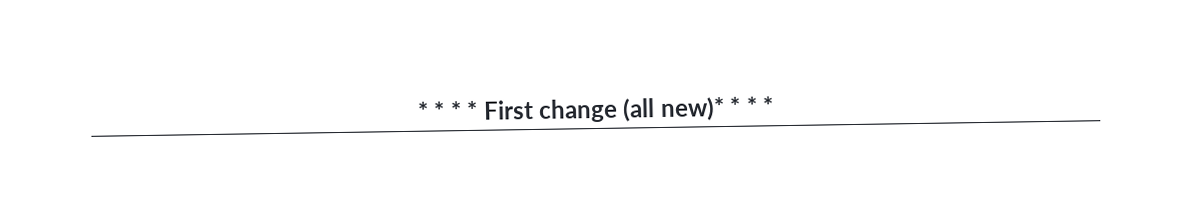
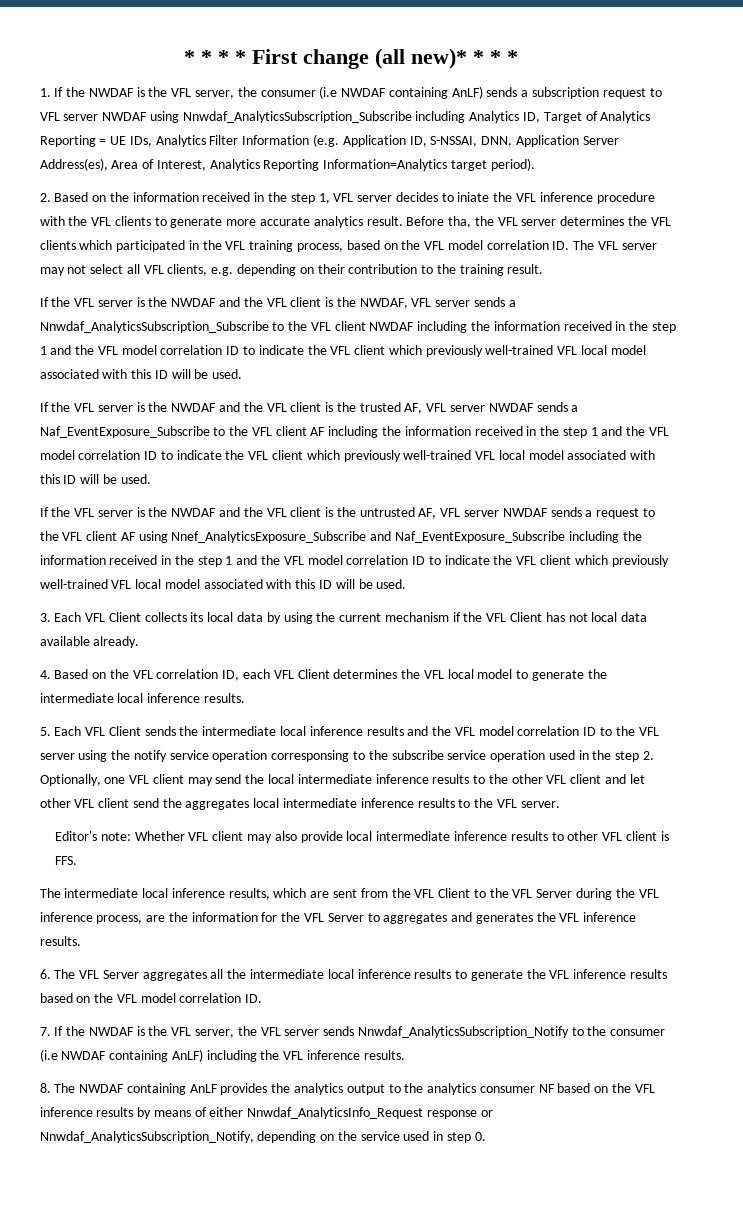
(775, 106) none -> [39,86,662,99] [39,111,651,123] [39,134,619,147] [39,158,535,171] [39,192,655,204] [39,216,671,228] [39,240,657,252] [39,264,544,276] [39,297,516,309] [39,321,676,333] [39,345,646,357] [39,369,243,379] [39,402,579,414] [39,426,670,438] [39,450,656,462] [39,474,151,484] [39,507,655,519] [39,531,642,543] [39,555,669,567] [39,579,407,589] [39,612,648,624] [39,636,140,648] [39,669,607,681] [39,693,245,703] [39,726,659,736] [39,750,655,762] [39,774,645,786] [39,798,560,810] [55,831,669,843] [55,856,78,865] [39,888,659,900] [39,912,637,924] [39,936,81,946] [39,969,668,981] [39,993,263,1003] [39,1026,666,1038] [39,1049,405,1062] [39,1083,655,1095] [39,1107,493,1119] [39,1131,486,1143] // 1. If the NWDAF is the VFL server, the consumer (i.e NWDAF containing AnLF) sends a subscription request to VFL server NWDAF using Nnwdaf_AnalyticsSubscription_Subscribe including Analytics ID, Target of Analytics Reporting = UE IDs, Analytics Filter Information (e.g. Application ID, S-NSSAI, DNN, Application Server Address(es), Area of Interest, Analytics Reporting Information=Analytics target period). // 2. Based on the information received in the step 1, VFL server decides to iniate the VFL inference procedure with the VFL clients to generate more accurate analytics result. Before tha, the VFL server determines the VFL clients which participated in the VFL training process, based on the VFL model correlation ID. The VFL server may not select all VFL clients, e.g. depending on their contribution to the training result. // If the VFL server is the NWDAF and the VFL client is the NWDAF, VFL server sends a Nnwdaf_AnalyticsSubscription_Subscribe to the VFL client NWDAF including the information received in the step 1 and the VFL model correlation ID to indicate the VFL client which previously well-trained VFL local model associated with this ID will be used. // If the VFL server is the NWDAF and the VFL client is the trusted AF, VFL server NWDAF sends a Naf_EventExposure_Subscribe to the VFL client AF including the information received in the step 1 and the VFL model correlation ID to indicate the VFL client which previously well-trained VFL local model associated with this ID will be used. // If the VFL server is the NWDAF and the VFL client is the untrusted AF, VFL server NWDAF sends a request to the VFL client AF using Nnef_AnalyticsExposure_Subscribe and Naf_EventExposure_Subscribe including the information received in the step 1 and the VFL model correlation ID to indicate the VFL client which previously well-trained VFL local model associated with this ID will be used. // 3. Each VFL Client collects its local data by using the current mechanism if the VFL Client has not local data available already. // 4. Based on the VFL correlation ID, each VFL Client determines the VFL local model to generate the intermediate local inference results. // 5. Each VFL Client sends the intermediate local inference results and the VFL model correlation ID to the VFL server using the notify service operation corresponsing to the subscribe service operation used in the step 2. Optionally, one VFL client may send the local intermediate inference results to the other VFL client and let other VFL client send the aggregates local intermediate inference results to the VFL server. // Editor's note: Whether VFL client may also provide local intermediate inference results to other VFL client is FFS. // The intermediate local inference results, which are sent from the VFL Client to the VFL Server during the VFL inference process, are the information for the VFL Server to aggregates and generates the VFL inference results. // 6. The VFL Server aggregates all the intermediate local inference results to generate the VFL inference results based on the VFL model correlation ID. // 7. If the NWDAF is the VFL server, the VFL server sends Nnwdaf_AnalyticsSubscription_Notify to the consumer (i.e NWDAF containing AnLF) including the VFL inference results. // 8. The NWDAF containing AnLF provides the analytics output to the analytics consumer NF based on the VFL inference results by means of either Nnwdaf_AnalyticsInfo_Request response or Nnwdaf_AnalyticsSubscription_Notify, depending on the service used in step 0.

